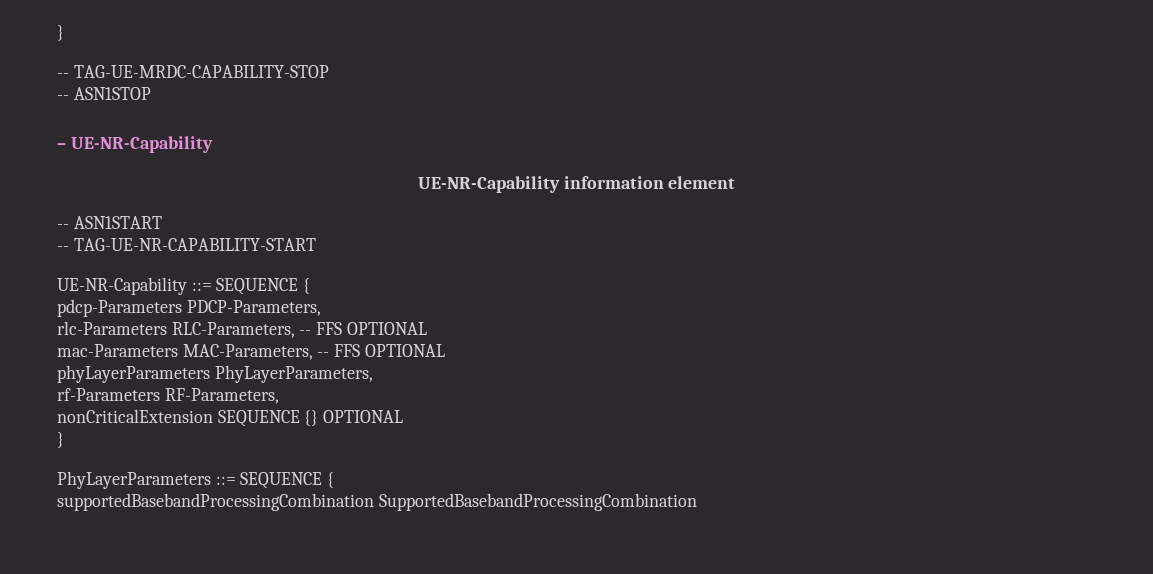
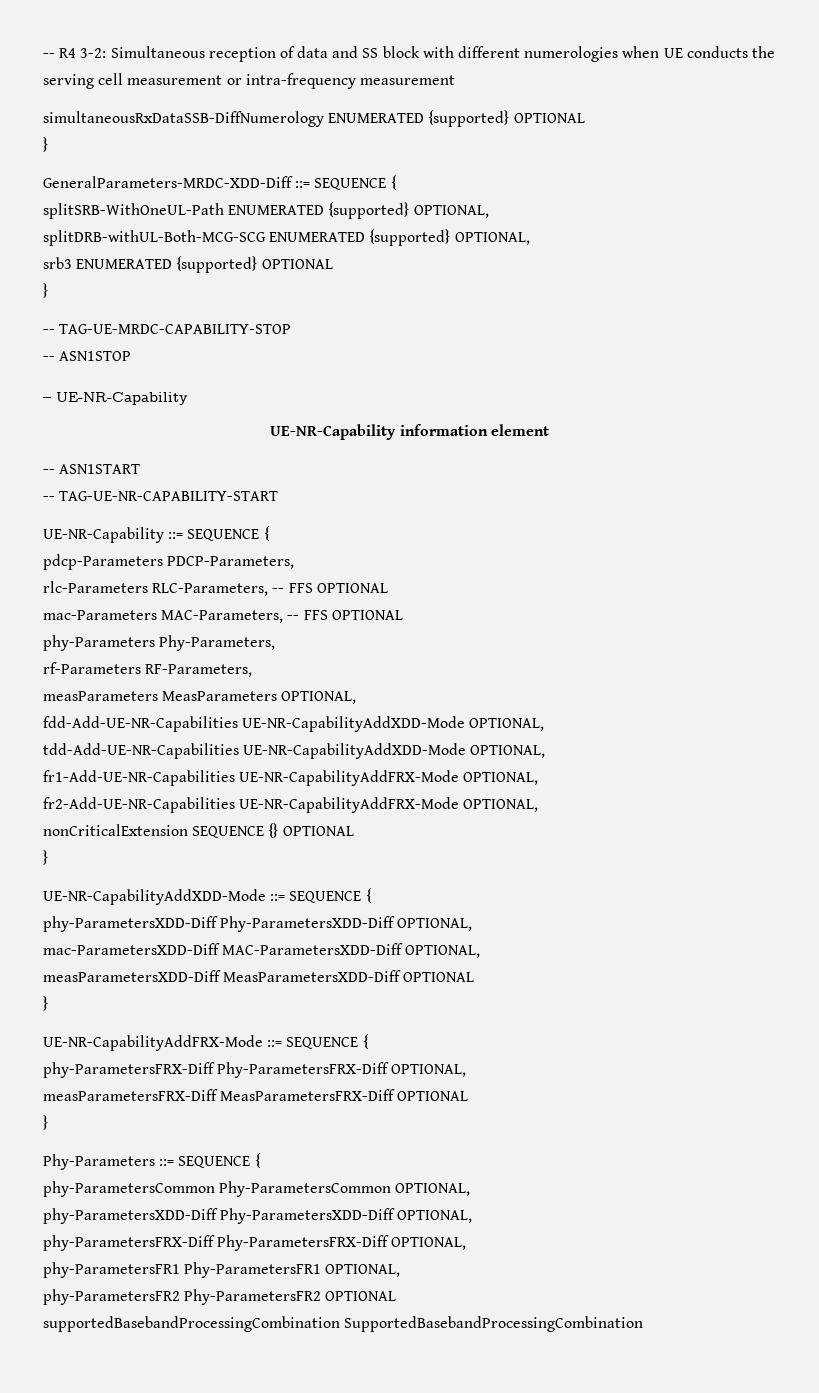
(57, 33) none -> [43,46,775,62] [43,73,455,89] [43,110,585,127] [43,137,48,152] [43,175,397,190] [43,202,489,219] [43,229,530,246] [43,256,333,273] -- R4 3-2: Simultaneous reception of data and SS block with different numerologies when UE conducts the serving cell measurement or intra-frequency measurement // simultaneousRxDataSSB-DiffNumerology ENUMERATED {supported} OPTIONAL // } // GeneralParameters-MRDC-XDD-Diff ::= SEQUENCE { // splitSRB-WithOneUL-Path ENUMERATED {supported} OPTIONAL, // splitDRB-withUL-Both-MCG-SCG ENUMERATED {supported} OPTIONAL, // srb3 ENUMERATED {supported} OPTIONAL //
[57,365,373,383] phyLayerParameters PhyLayerParameters, -> [43,635,276,651] phy-Parameters Phy-Parameters,
(279, 396) none -> [43,691,357,704] [43,716,545,732] [43,743,546,759] [43,770,539,786] [43,797,539,813] // measParameters MeasParameters OPTIONAL, // fdd-Add-UE-NR-Capabilities UE-NR-CapabilityAddXDD-Mode OPTIONAL, // tdd-Add-UE-NR-Capabilities UE-NR-CapabilityAddXDD-Mode OPTIONAL, // fr1-Add-UE-NR-Capabilities UE-NR-CapabilityAddFRX-Mode OPTIONAL, // fr2-Add-UE-NR-Capabilities UE-NR-CapabilityAddFRX-Mode OPTIONAL,
[57,471,335,489] PhyLayerParameters ::= SEQUENCE { -> [43,888,372,905] [43,916,473,932] [43,943,481,958] [43,970,475,982] [43,996,48,1011] [43,1034,369,1051] [43,1062,467,1078] [43,1089,469,1101] [43,1115,48,1130] [43,1153,261,1170] [43,1181,471,1197] [43,1208,473,1224] [43,1235,467,1251] [43,1262,401,1278] [43,1289,397,1305] UE-NR-CapabilityAddXDD-Mode ::= SEQUENCE { // phy-ParametersXDD-Diff Phy-ParametersXDD-Diff OPTIONAL, // mac-ParametersXDD-Diff MAC-ParametersXDD-Diff OPTIONAL, // measParametersXDD-Diff MeasParametersXDD-Diff OPTIONAL // } // UE-NR-CapabilityAddFRX-Mode ::= SEQUENCE { // phy-ParametersFRX-Diff Phy-ParametersFRX-Diff OPTIONAL, // measParametersFRX-Diff MeasParametersFRX-Diff OPTIONAL // } // Phy-Parameters ::= SEQUENCE { // phy-ParametersCommon Phy-ParametersCommon OPTIONAL, // phy-ParametersXDD-Diff Phy-ParametersXDD-Diff OPTIONAL, // phy-ParametersFRX-Diff Phy-ParametersFRX-Diff OPTIONAL, // phy-ParametersFR1 Phy-ParametersFR1 OPTIONAL, // phy-ParametersFR2 Phy-ParametersFR2 OPTIONAL

